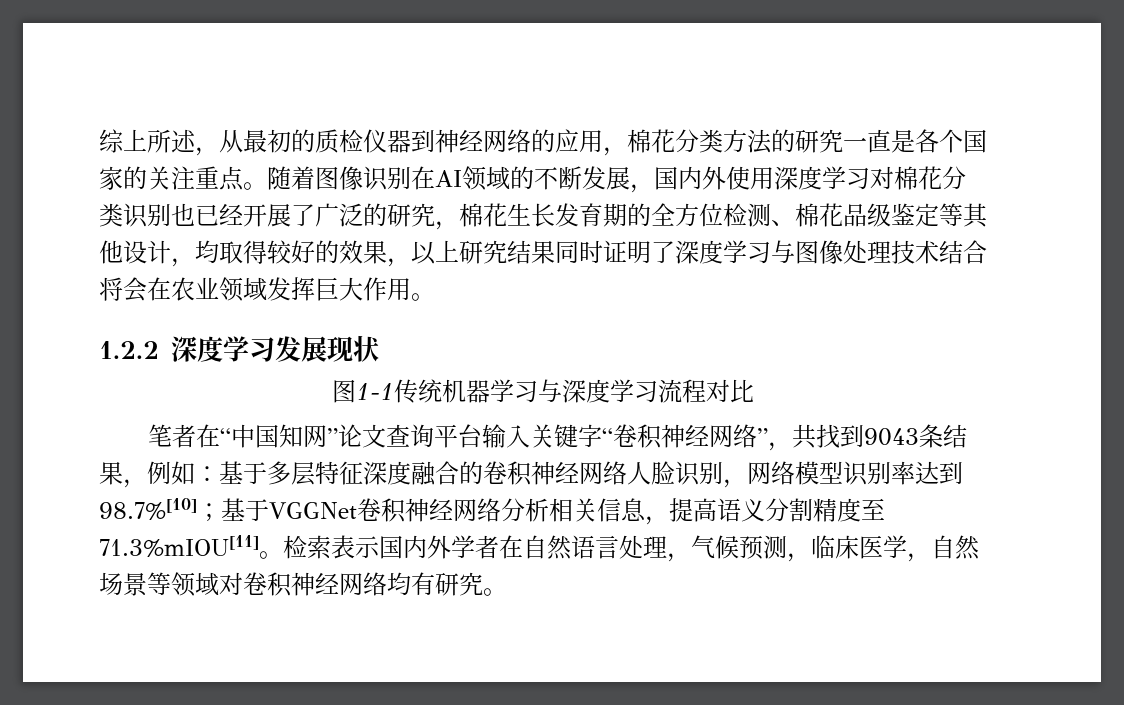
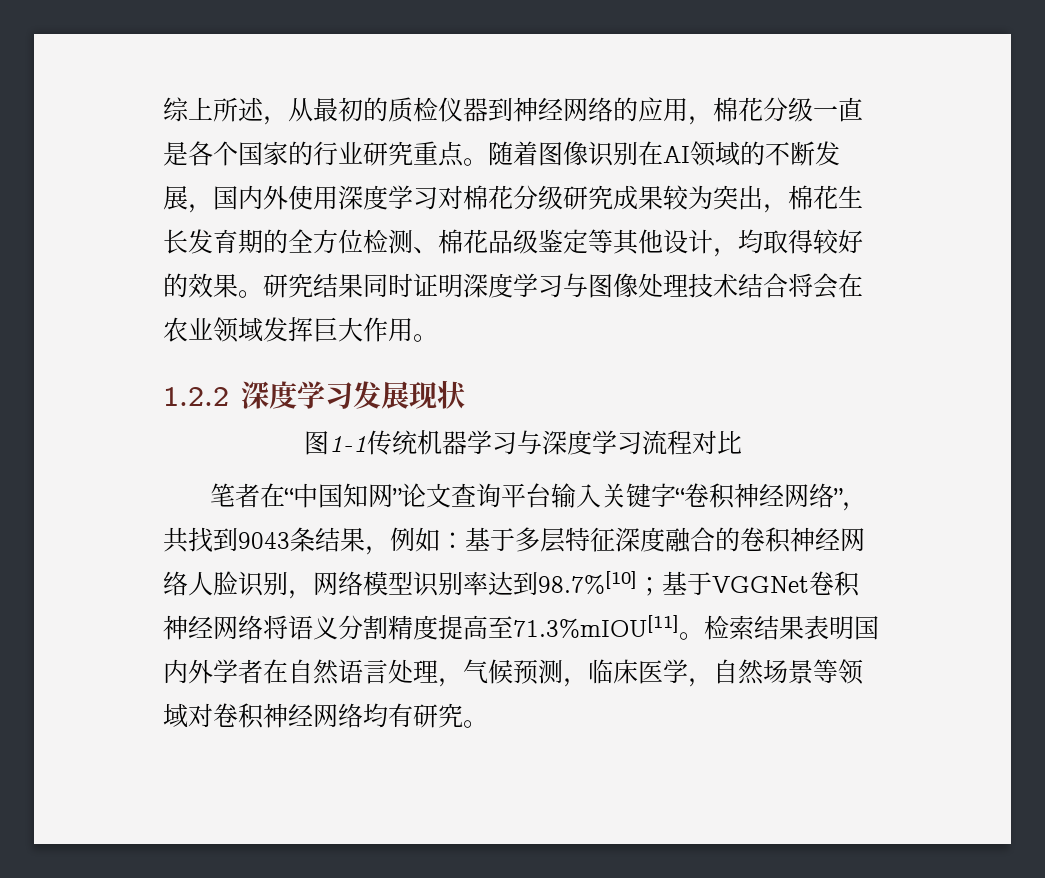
[699,129,843,154] 类方法的研究 -> [788,97,813,122] 级
[147,166,195,190] 关注 -> [313,141,413,166] 行业研究
[99,203,435,228] 类识别也已经开展了广泛的研究 -> [538,185,763,210] 级研究成果较为突出
[387,240,459,267] ，以上 -> [238,290,263,298] 。
[651,241,675,263] 了 -> (463, 286) none
[500,498,717,525] 分析相关信息，提高 -> [263,615,288,639] 将
(861, 510) none -> [438,615,488,640] 提高
[331,535,380,559] 表示 -> [754,615,854,640] 结果表明

